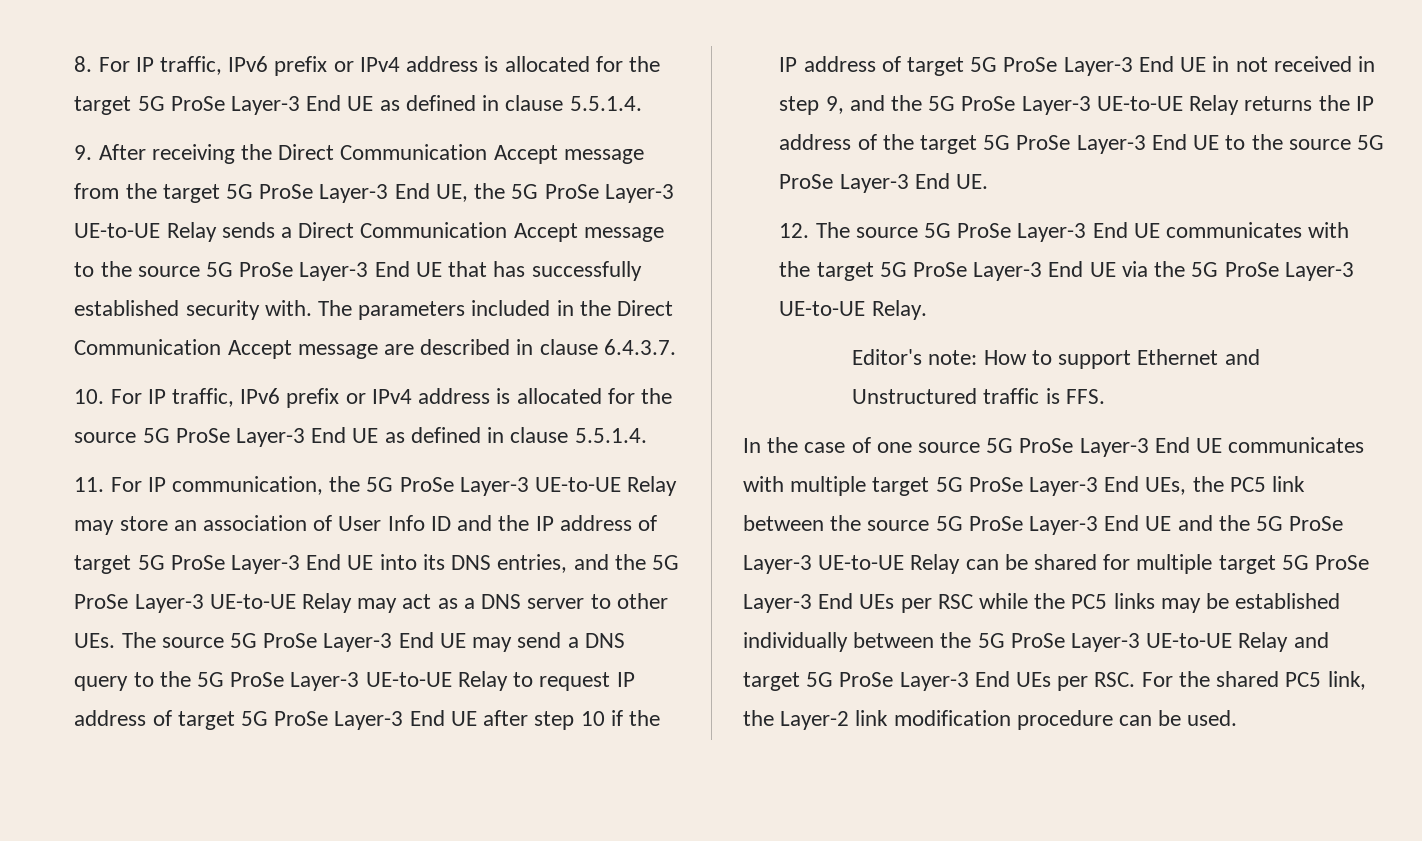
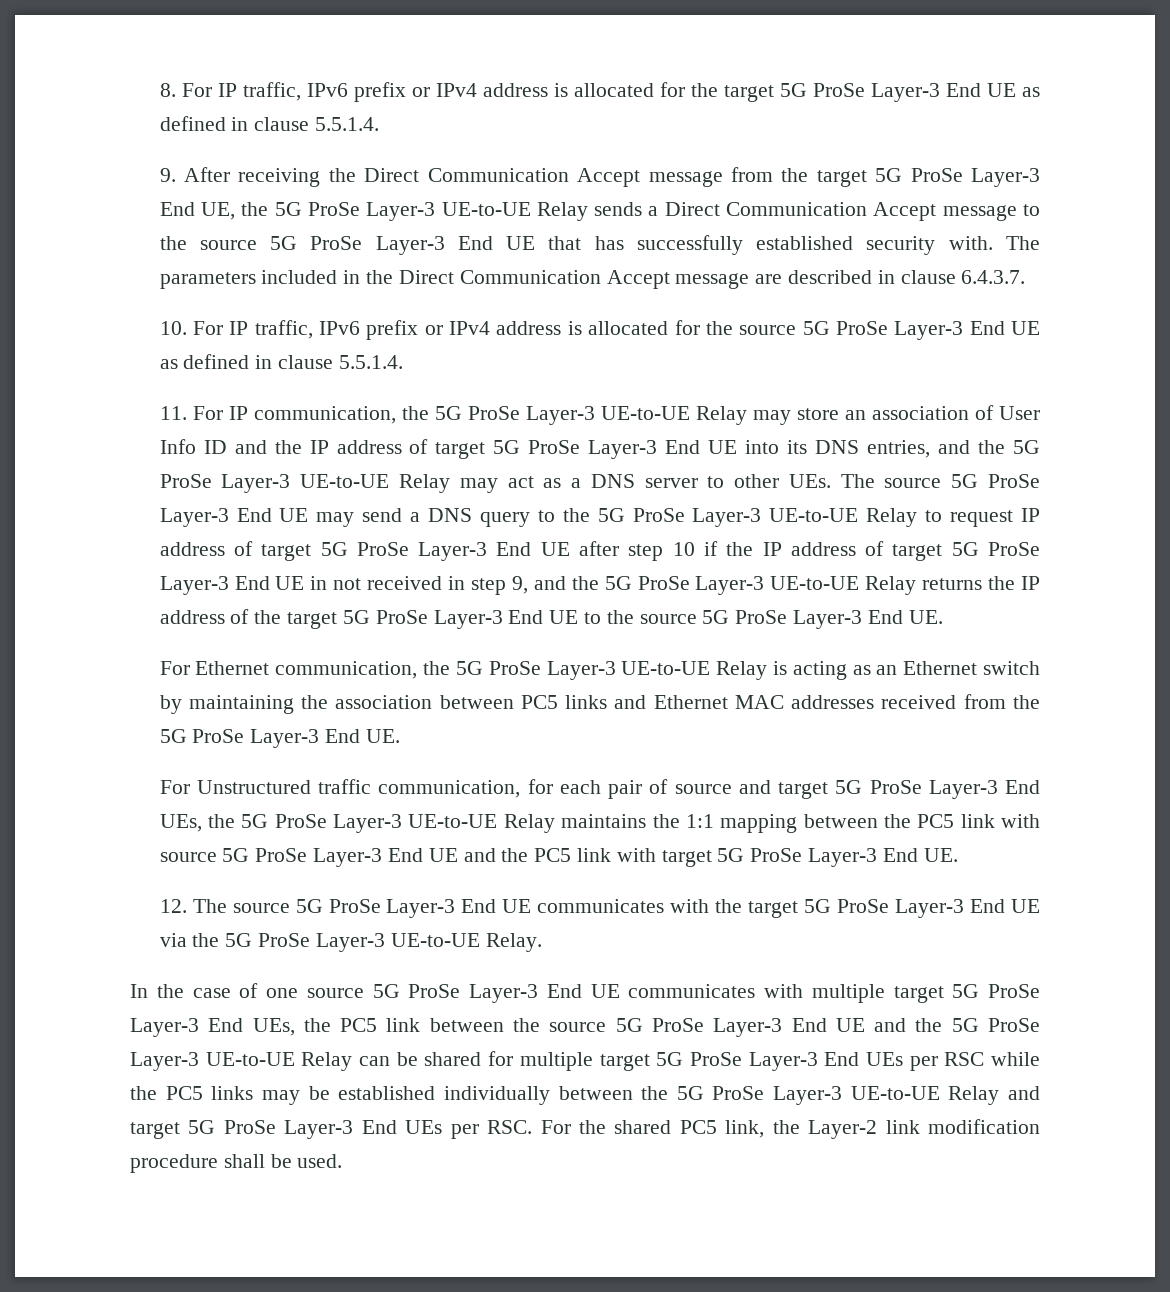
(989, 181) none -> [159,661,1040,680] [159,694,1040,714] [159,729,400,748] [159,779,1040,799] [159,814,1040,833] [159,848,958,867] // For Ethernet communication, the 5G ProSe Layer-3 UE-to-UE Relay is acting as an Ethernet switch by maintaining the association between PC5 links and Ethernet MAC addresses received from the 5G ProSe Layer-3 End UE. // For Unstructured traffic communication, for each pair of source and target 5G ProSe Layer-3 End UEs, the 5G ProSe Layer-3 UE-to-UE Relay maintains the 1:1 mapping between the PC5 link with source 5G ProSe Layer-3 End UE and the PC5 link with target 5G ProSe Layer-3 End UE.
[852,349,1260,369] [852,388,1105,404] // Editor's note: How to support Ethernet and Unstructured traffic is FFS. -> (542, 942) none
[1119,715,1153,726] can -> [223,1154,265,1168] shall

